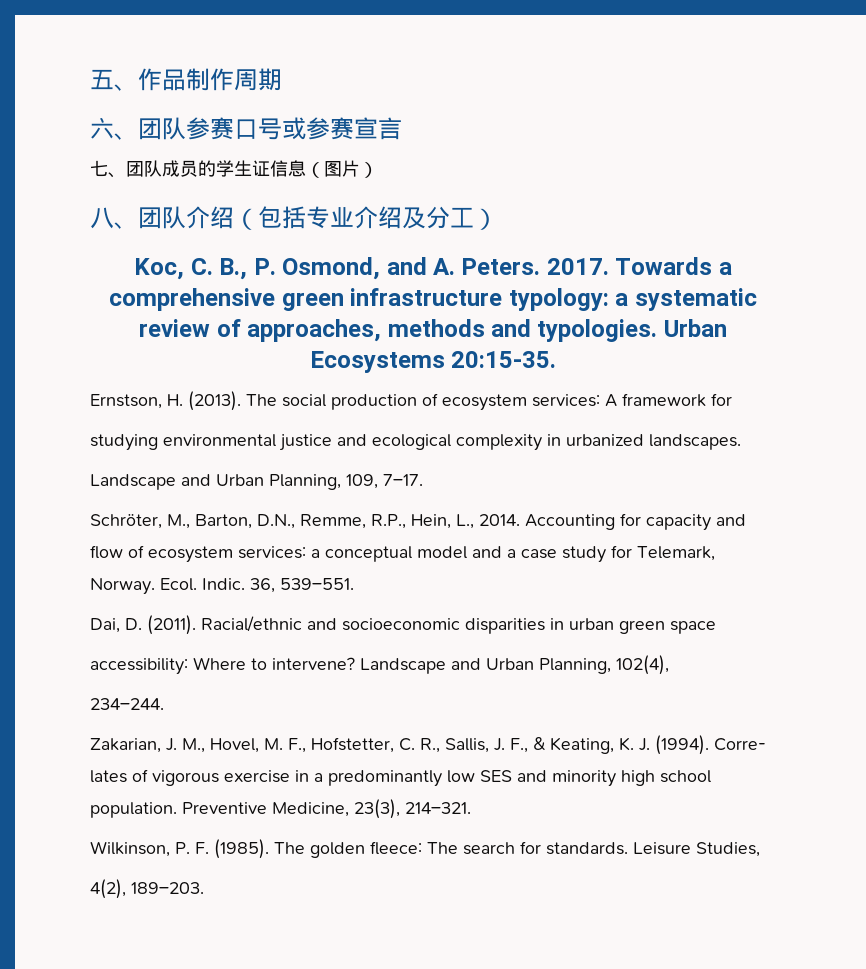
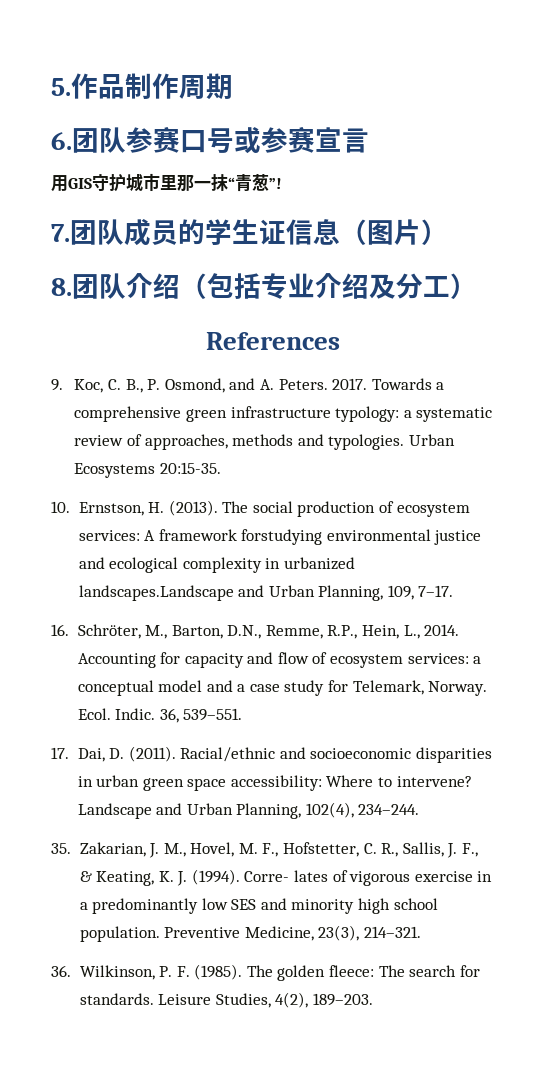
[90,69,138,91] 五、 -> [51,78,71,96] 5.
[90,117,138,140] 六、 -> [51,132,72,150] 6.
[90,160,126,178] 七、 -> [51,173,282,192] [51,224,70,242] 用GIS守护城市里那一抹“青葱”! // 7.
[90,207,138,229] 八、 -> [51,278,72,296] 8.
(498, 219) none -> [205,332,340,350] [51,379,63,391] References // 9.
(557, 359) none -> [51,501,70,513] 10.
[711,393,732,406] [90,434,158,451] for // studying -> [241,529,323,545] forstudying
[649,434,741,450] [90,474,176,490] landscapes. // Landscape -> [78,585,234,601] landscapes.Landscape
(423, 480) none -> [51,624,69,636] 16.
(354, 584) none -> [51,747,69,759] 17.
(716, 627) // -> (227, 784) none
(669, 665) // -> (354, 810) none
(164, 704) none -> [51,843,71,854] 35.
(471, 808) none -> [51,965,71,977] 36.
(760, 849) // -> (271, 1000) none

